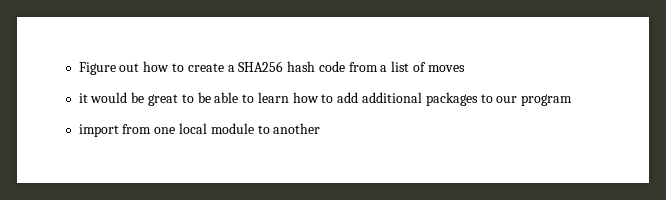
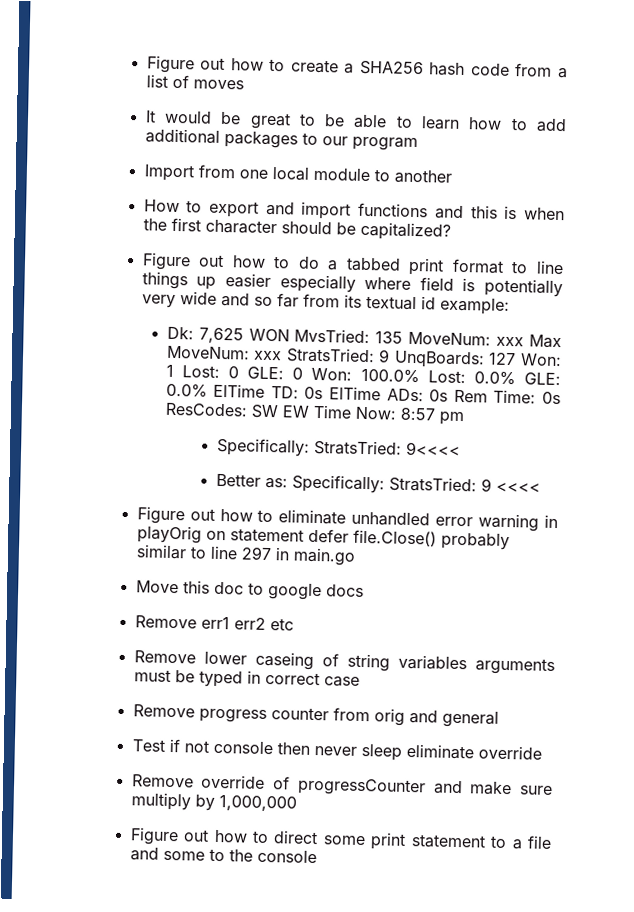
[78,93,88,103] it -> [144,110,156,123] It
[78,124,119,137] import -> [143,164,195,182] Import
(321, 128) none -> [143,199,566,221] [142,217,451,241] [141,252,564,276] [141,271,563,298] [141,291,510,315] [166,326,563,349] [166,345,562,369] [165,364,561,386] [165,383,561,405] [164,402,464,426] [216,437,461,457] [215,473,541,494] [136,506,558,532] [136,525,510,551] [135,544,356,566] [135,580,364,601] [134,615,294,631] [133,650,555,676] [133,669,360,688] [132,704,499,728] [131,738,542,761] [131,774,553,797] [130,792,297,812] [129,827,553,850] [129,847,317,864] // How to export and import functions and this is when the first character should be capitalized? // Figure out how to do a tabbed print format to line things up easier especially where field is potentially very wide and so far from its textual id example: // Dk: 7,625 WON MvsTried: 135 MoveNum: xxx Max MoveNum: xxx StratsTried: 9 UnqBoards: 127 Won: 1 Lost: 0 GLE: 0 Won: 100.0% Lost: 0.0% GLE: 0.0% ElTime TD: 0s ElTime ADs: 0s Rem Time: 0s ResCodes: SW EW Time Now: 8:57 pm // Specifically: StratsTried: 9<<<< // Better as: Specifically: StratsTried: 9 <<<< // Figure out how to eliminate unhandled error warning in playOrig on statement defer file.Close() probably similar to line 297 in main.go // Move this doc to google docs // Remove err1 err2 etc // Remove lower caseing of string variables arguments must be typed in correct case // Remove progress counter from orig and general // Test if not console then never sleep eliminate override // Remove override of progressCounter and make sure multiply by 1,000,000 // Figure out how to direct some print statement to a file and some to the console

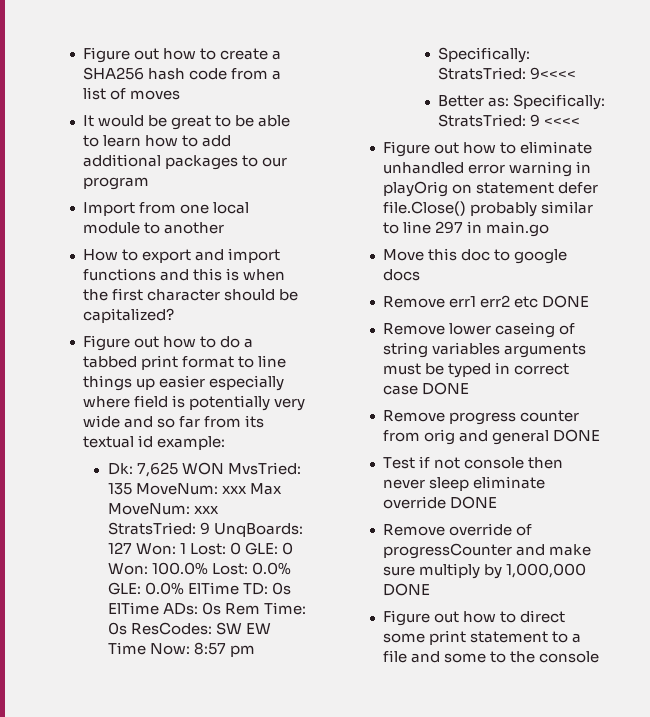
(294, 624) none -> [542,295,590,308] DONE
(360, 681) none -> [422,382,470,395] DONE
(499, 719) none -> [553,429,601,442] DONE
(542, 752) none -> [450,496,498,509] DONE
(297, 803) none -> [383,583,431,596] DONE

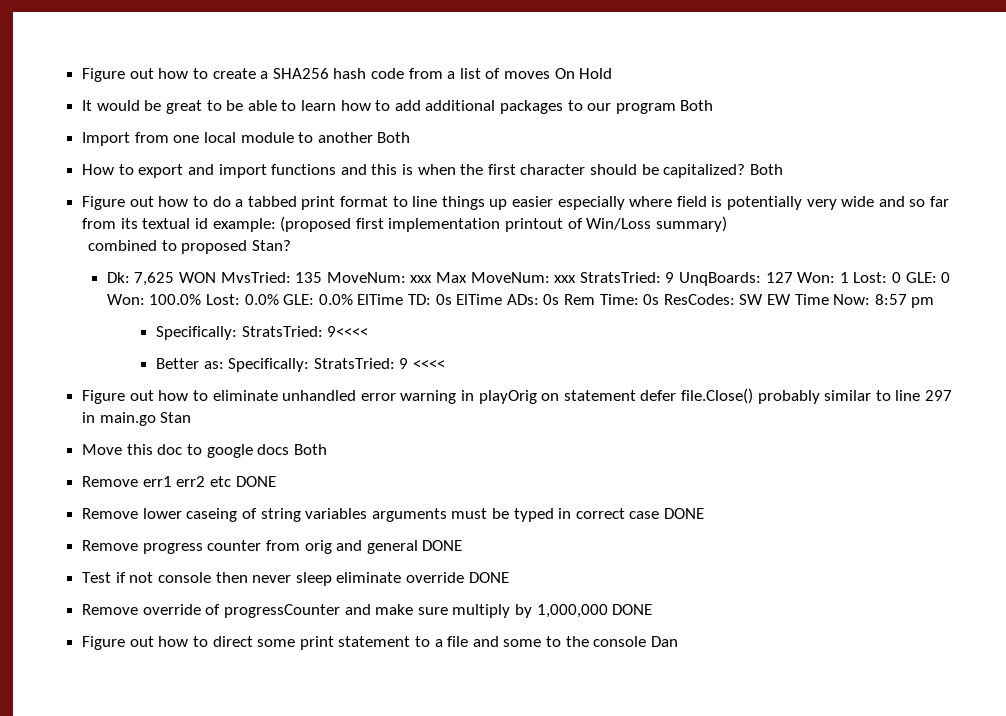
(181, 95) none -> [554,68,613,79] On Hold
(150, 183) none -> [680,100,714,111] Both
(225, 228) none -> [377,132,411,143] Both
(175, 315) none -> [749,164,783,175] Both
(226, 443) none -> [280,216,727,232] [88,240,291,254] (proposed first implementation printout of Win/Loss summary) // combined to proposed Stan?
(550, 229) none -> [160,412,192,423] Stan
(421, 275) none -> [293,444,327,455] Both
(600, 657) none -> [650,636,678,647] Dan

